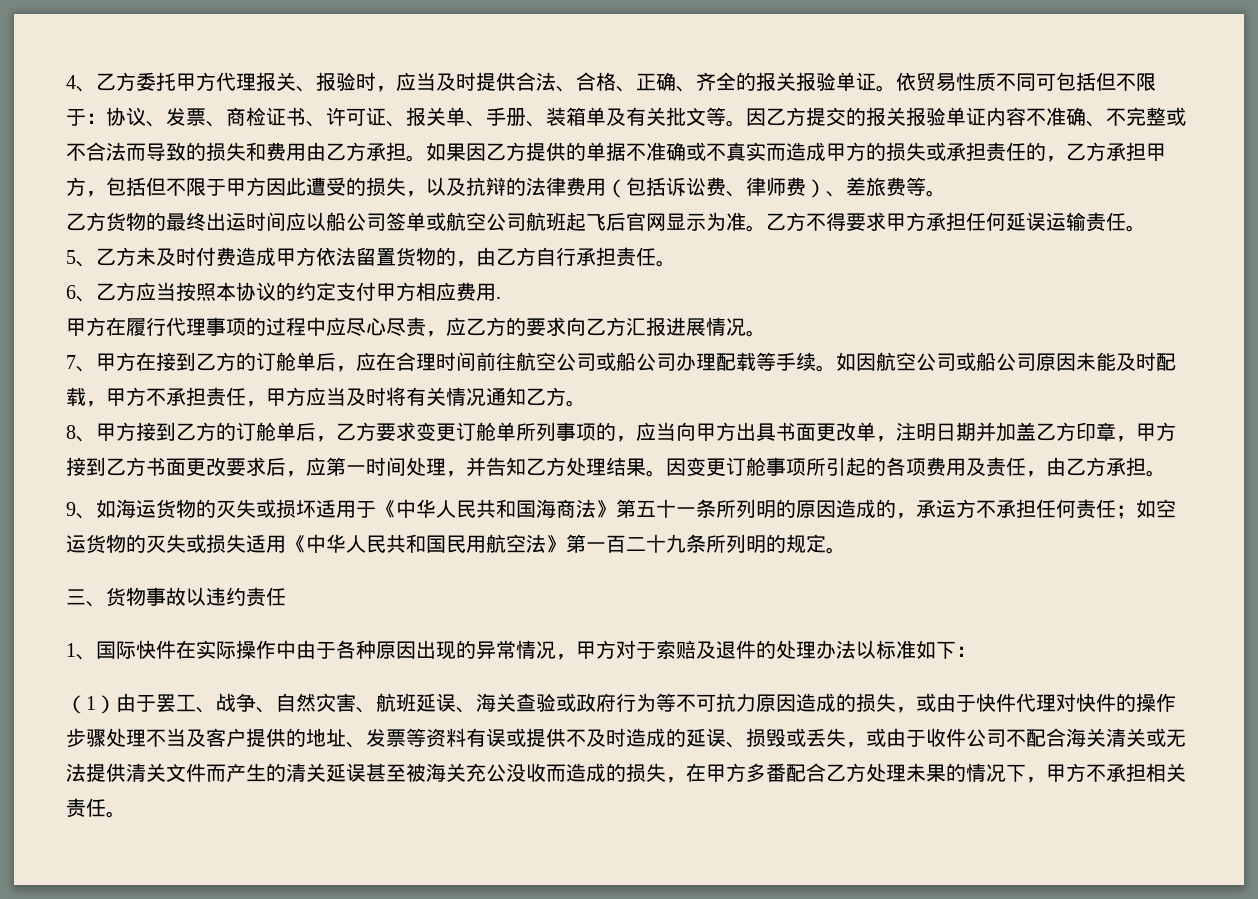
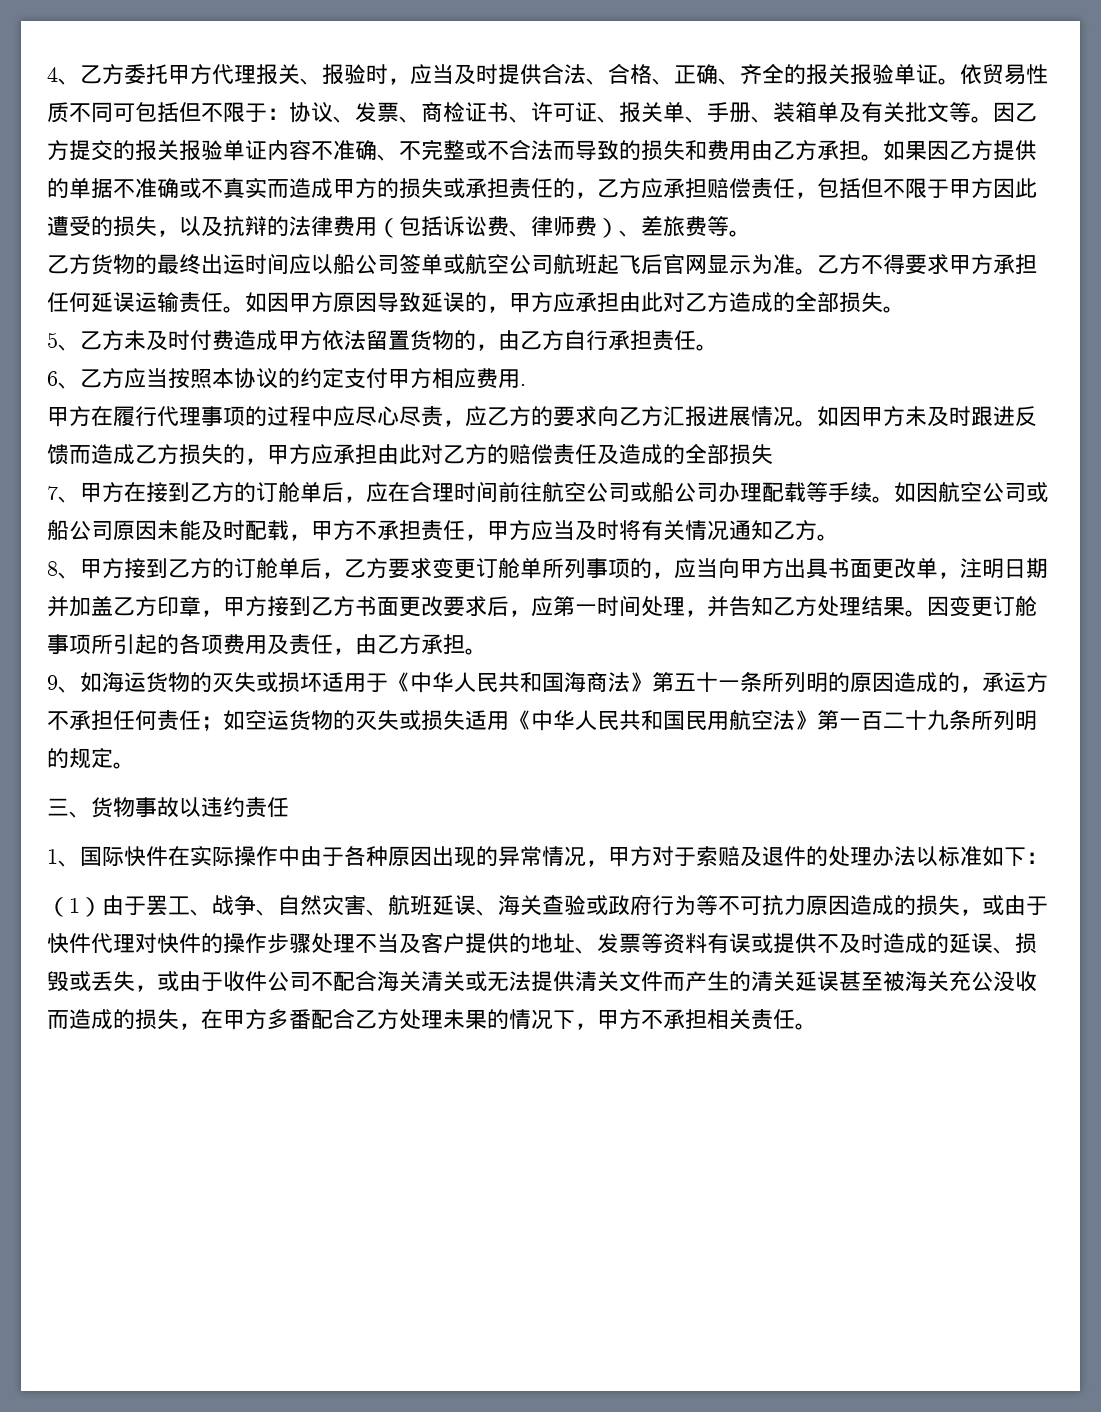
[1106,142,1166,161] [66,177,86,196] 承担甲方 -> [641,178,795,199] 应承担赔偿责任
(1146, 228) none -> [245,292,905,313] 如因甲方原因导致延误的，甲方应承担由此对乙方造成的全部损失。
(766, 333) none -> [817,406,1037,427] [47,444,773,465] 如因甲方未及时跟进反馈而造成乙方损失的，甲方应承担由此对乙方的赔偿责任及造成的全部损失

